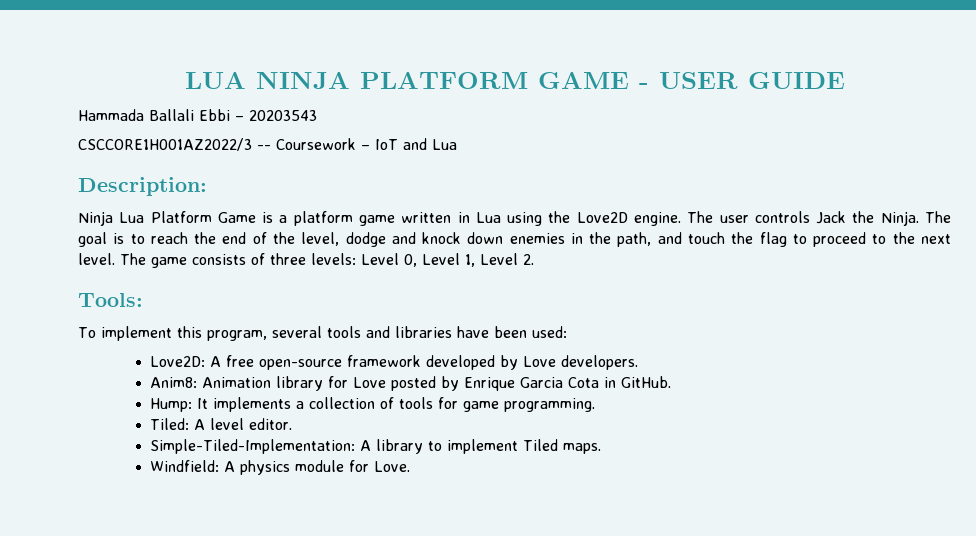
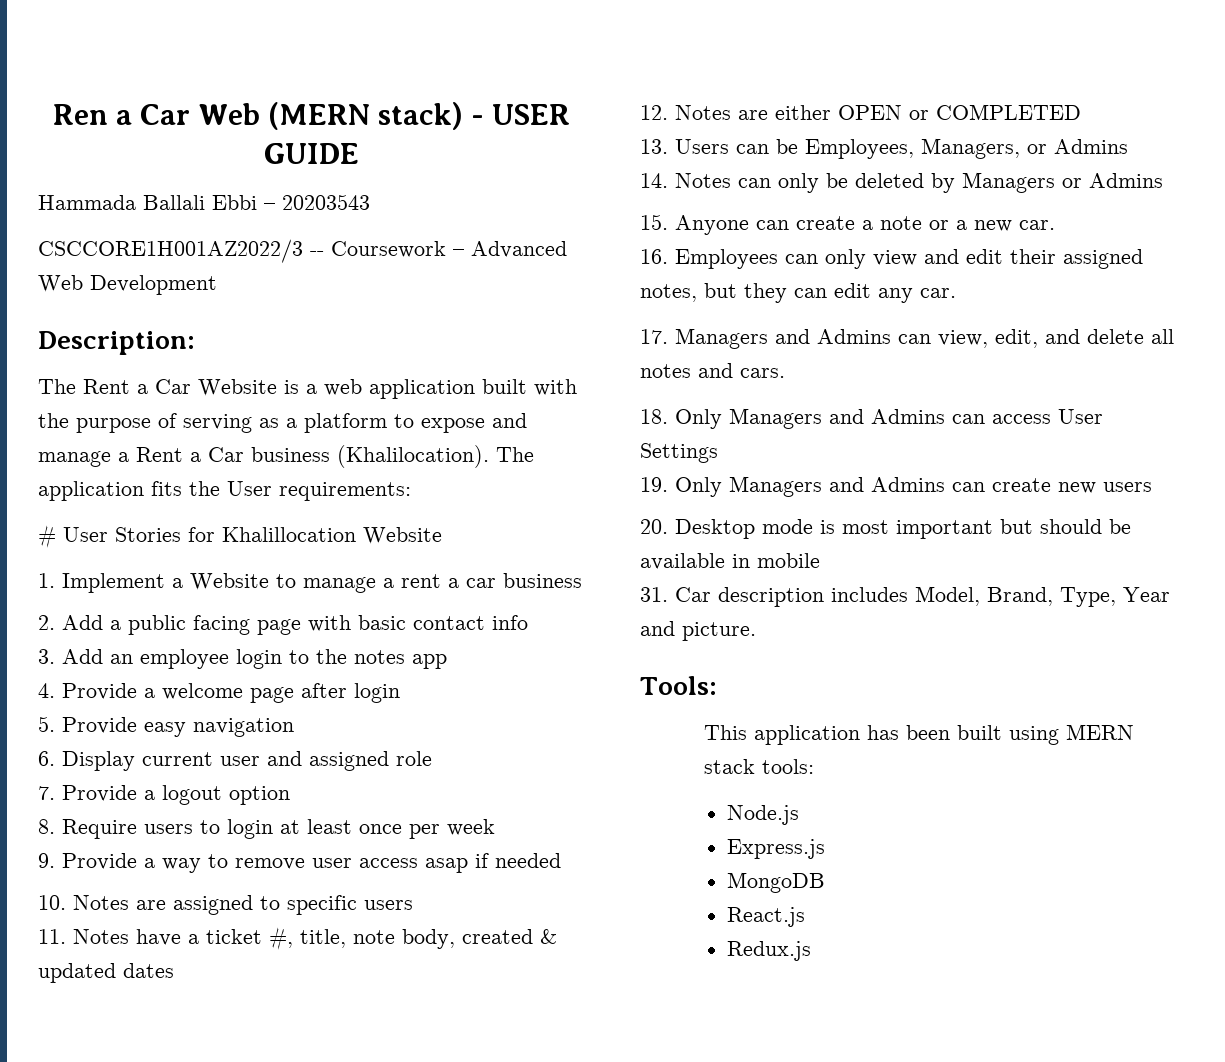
[184,72,629,89] LUA NINJA PLATFORM GAME -> [52,102,464,130] Ren a Car Web (MERN stack)
[375,138,457,150] [78,177,207,196] [78,211,952,226] [78,232,951,247] [78,253,534,268] [78,293,143,307] [78,326,567,341] [150,355,639,370] [150,376,672,391] [150,397,596,412] [150,418,293,430] [150,439,602,454] [150,460,411,475] IoT and Lua // Description: // Ninja Lua Platform Game is a platform game written in Lua using the Love2D engine. The user controls Jack the Ninja. The goal is to reach the end of the level, dodge and knock down enemies in the path, and touch the flag to proceed to the next level. The game consists of three levels: Level 0, Level 1, Level 2. // Tools: // To implement this program, several tools and libraries have been used: // Love2D: A free open-source framework developed by Love developers. // Anim8: Animation library for Love posted by Enrique Garcia Cota in GitHub. // Hump: It implements a collection of tools for game programming. // Tiled: A level editor. // Simple-Tiled-Implementation: A library to implement Tiled maps. // Windfield: A physics module for Love. -> [471,241,567,258] [38,275,217,295] [38,331,195,355] [38,379,577,399] [38,413,527,433] [38,445,534,468] [38,481,411,501] [38,525,442,548] [38,573,582,593] [38,615,528,635] [38,649,447,669] [38,683,400,703] [38,716,294,737] [38,751,432,771] [38,785,290,805] [38,819,495,839] [38,853,561,873] [38,895,413,915] [38,927,557,950] [38,963,174,983] [640,104,1081,120] [640,138,1128,159] [640,172,1163,193] [640,214,1055,235] [640,249,1143,269] [640,283,956,303] [640,328,1174,349] [640,363,785,378] [640,408,1103,429] [640,443,718,463] [640,476,1152,497] [640,519,1131,539] [640,553,820,570] [640,586,1170,607] [640,621,756,641] [640,676,717,695] [703,724,1134,745] [703,759,814,774] [727,805,800,825] [727,839,826,859] [727,872,826,893] [727,907,806,927] [727,941,812,961] Advanced Web Development // Description: // The Rent a Car Website is a web application built with the purpose of serving as a platform to expose and manage a Rent a Car business (Khalilocation). The application fits the User requirements: // # User Stories for Khalillocation Website // 1. Implement a Website to manage a rent a car business // 2. Add a public facing page with basic contact info // 3. Add an employee login to the notes app // 4. Provide a welcome page after login // 5. Provide easy navigation // 6. Display current user and assigned role // 7. Provide a logout option // 8. Require users to login at least once per week // 9. Provide a way to remove user access asap if needed // 10. Notes are assigned to specific users // 11. Notes have a ticket #, title, note body, created & updated dates // 12. Notes are either OPEN or COMPLETED // 13. Users can be Employees, Managers, or Admins // 14. Notes can only be deleted by Managers or Admins // 15. Anyone can create a note or a new car. // 16. Employees can only view and edit their assigned notes, but they can edit any car. // 17. Managers and Admins can view, edit, and delete all notes and cars. // 18. Only Managers and Admins can access User Settings // 19. Only Managers and Admins can create new users // 20. Desktop mode is most important but should be available in mobile // 31. Car description includes Model, Brand, Type, Year and picture. // Tools: // This application has been built using MERN stack tools: // Node.js // Express.js // MongoDB // React.js // Redux.js

